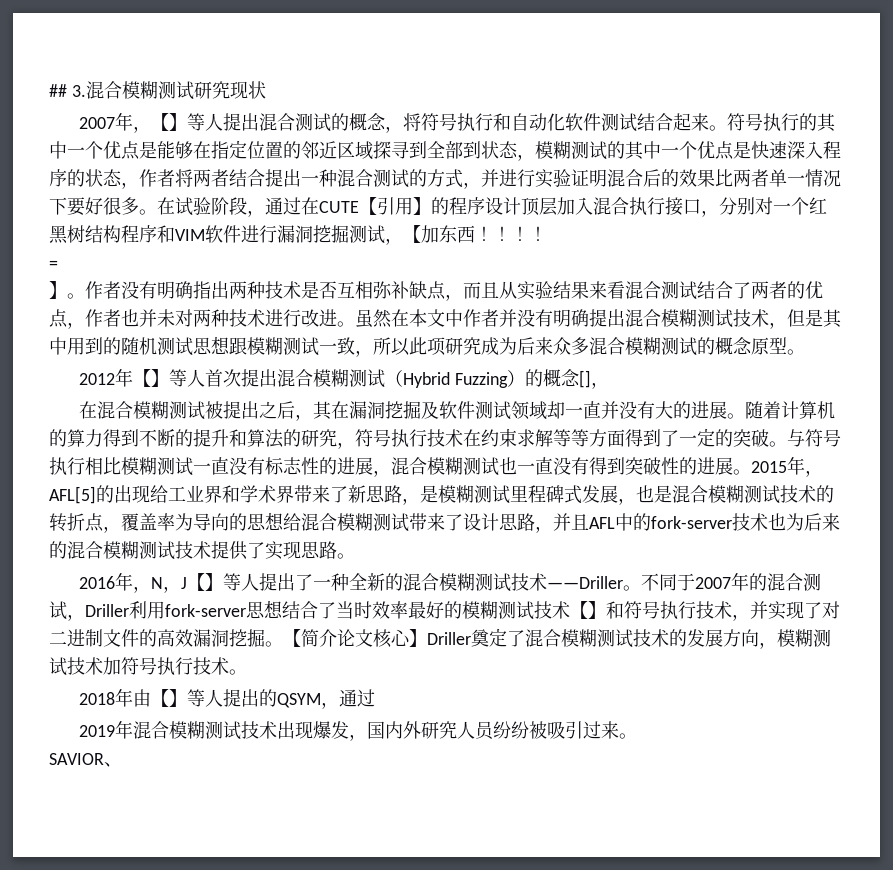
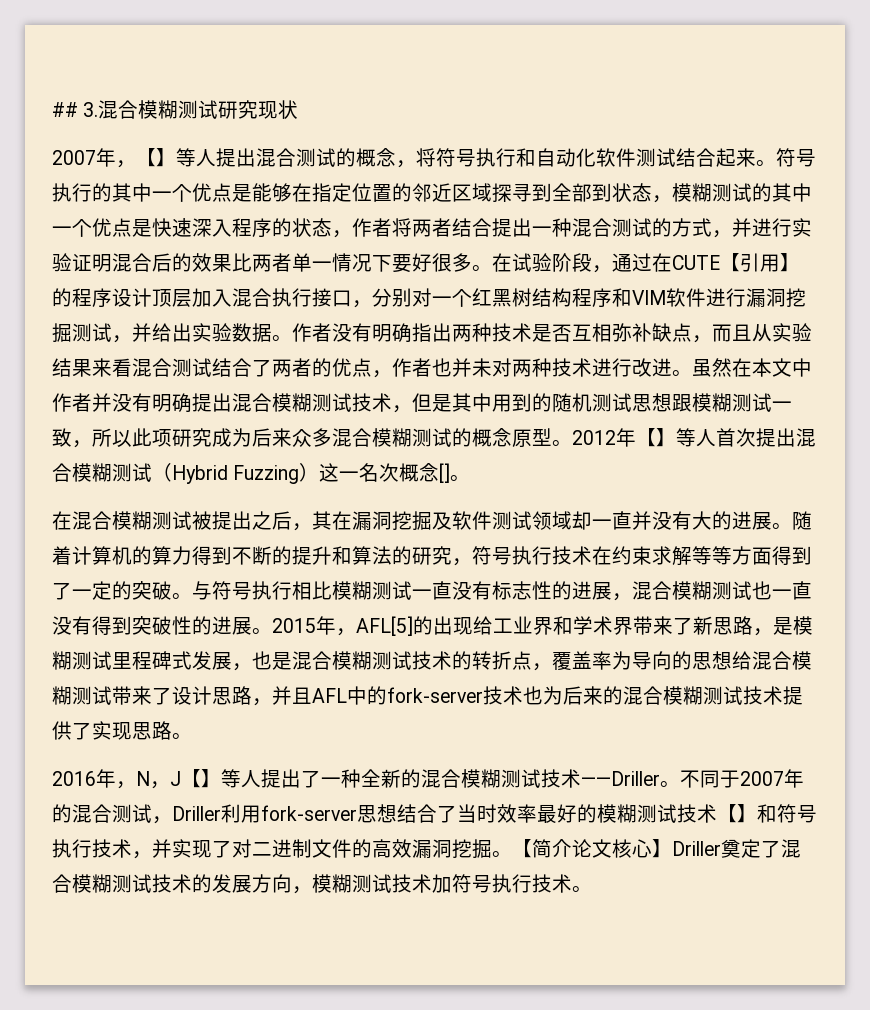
[403,225,547,243] [49,260,58,269] [49,281,67,299] 【加东西！！！！ // = // 】 -> [132,323,272,342] 并给出实验数据
(805, 352) // -> (572, 443) none
[525,369,544,387] 的 -> [319,463,400,482] 这一名次
[591,382,610,389] ， -> [450,475,471,481] 。
[79,688,376,709] [79,720,638,741] [49,753,122,767] // 2018年由【】等人提出的QSYM，通过 // 2019年混合模糊测试技术出现爆发，国内外研究人员纷纷被吸引过来。 // SAVIOR、 -> (592, 889) none

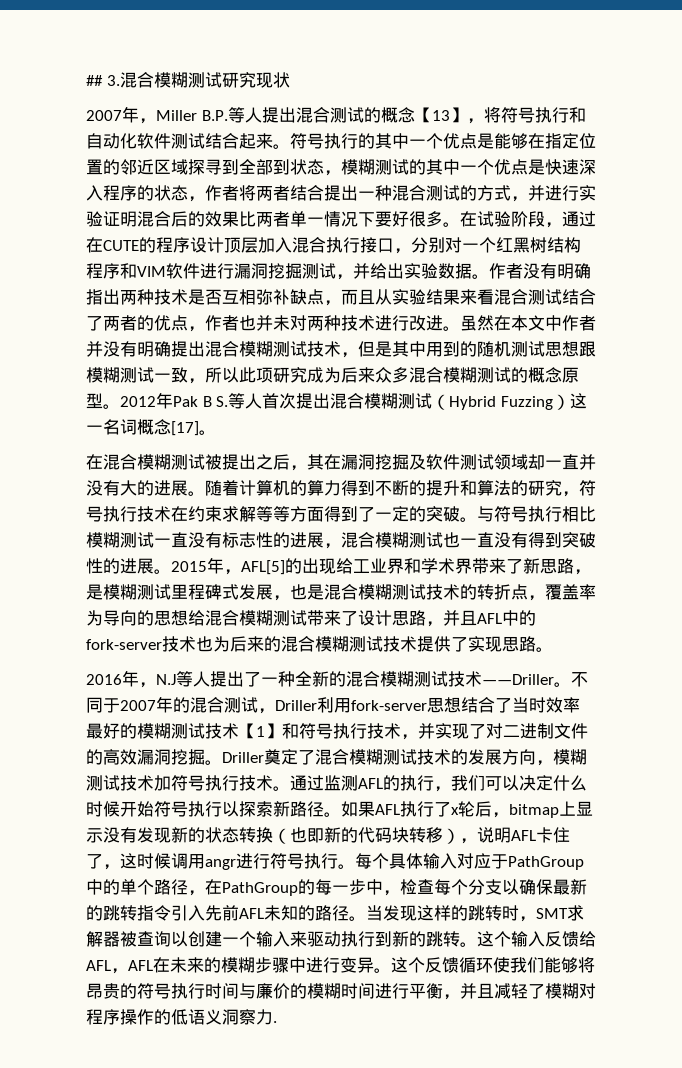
[136,148,176,167] 【】 -> [156,110,228,121] Miller B.P.
(396, 157) none -> [414,107,467,123] 【13】
[720,253,800,272] 【引用】 -> (139, 245) none
[636,428,676,447] 【】 -> [173,396,229,407] Pak B S.
[379,463,451,483] 次概念[] -> [120,419,199,436] 词概念[17]
[136,769,221,789] N，J【】 -> [156,674,176,685] N.J
(737, 813) none -> [256,726,265,737] 1
[512,839,672,858] 【简介论文核心】 -> (222, 762) none
(592, 889) none -> [290,775,587,792] [86,801,593,818] [86,827,570,844] [86,853,584,870] [86,879,587,896] [86,905,584,922] [86,931,596,947] [86,957,595,974] [86,983,596,1000] [86,1009,277,1025] 通过监测AFL的执行，我们可以决定什么时候开始符号执行以探索新路径。如果AFL执行了x轮后，bitmap上显示没有发现新的状态转换（也即新的代码块转移），说明AFL卡住了，这时候调用angr进行符号执行。每个具体输入对应于PathGroup中的单个路径，在PathGroup的每一步中，检查每个分支以确保最新的跳转指令引入先前AFL未知的路径。当发现这样的跳转时，SMT求解器被查询以创建一个输入来驱动执行到新的跳转。这个输入反馈给AFL，AFL在未来的模糊步骤中进行变异。这个反馈循环使我们能够将昂贵的符号执行时间与廉价的模糊时间进行平衡，并且减轻了模糊对程序操作的低语义洞察力.

